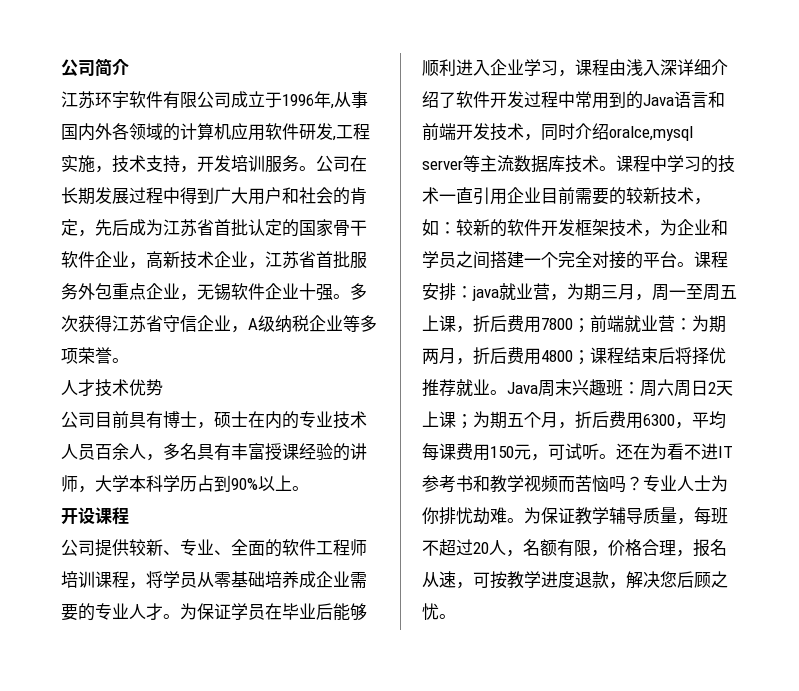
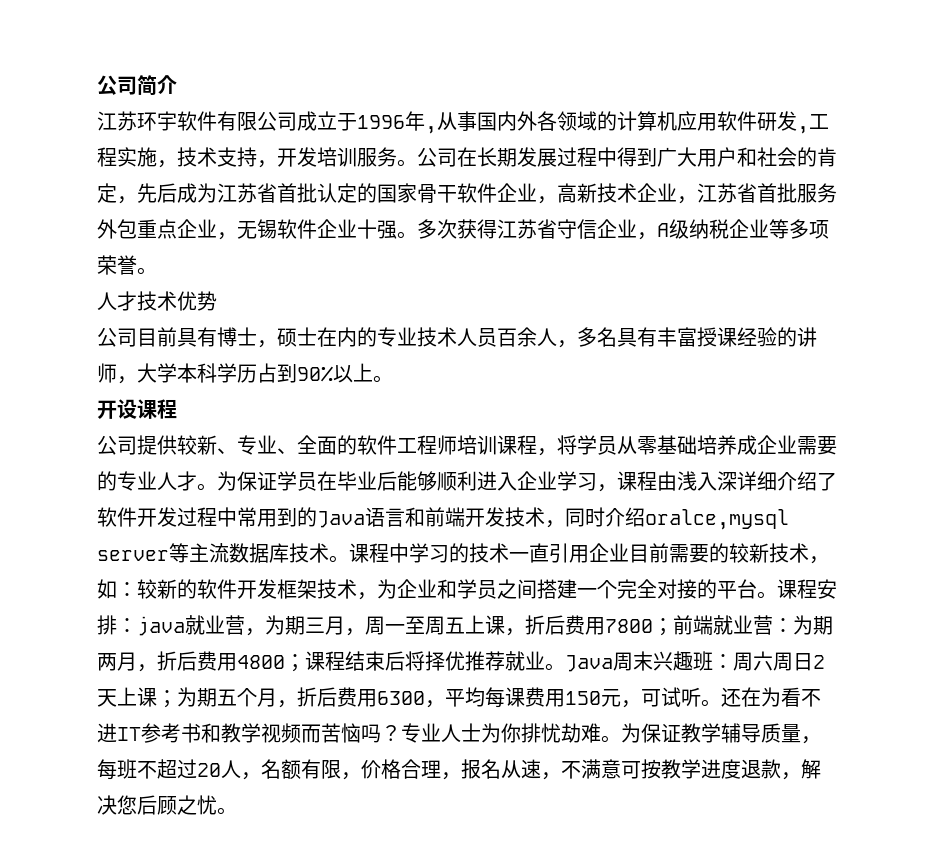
(473, 585) none -> [561,759,621,779] 不满意

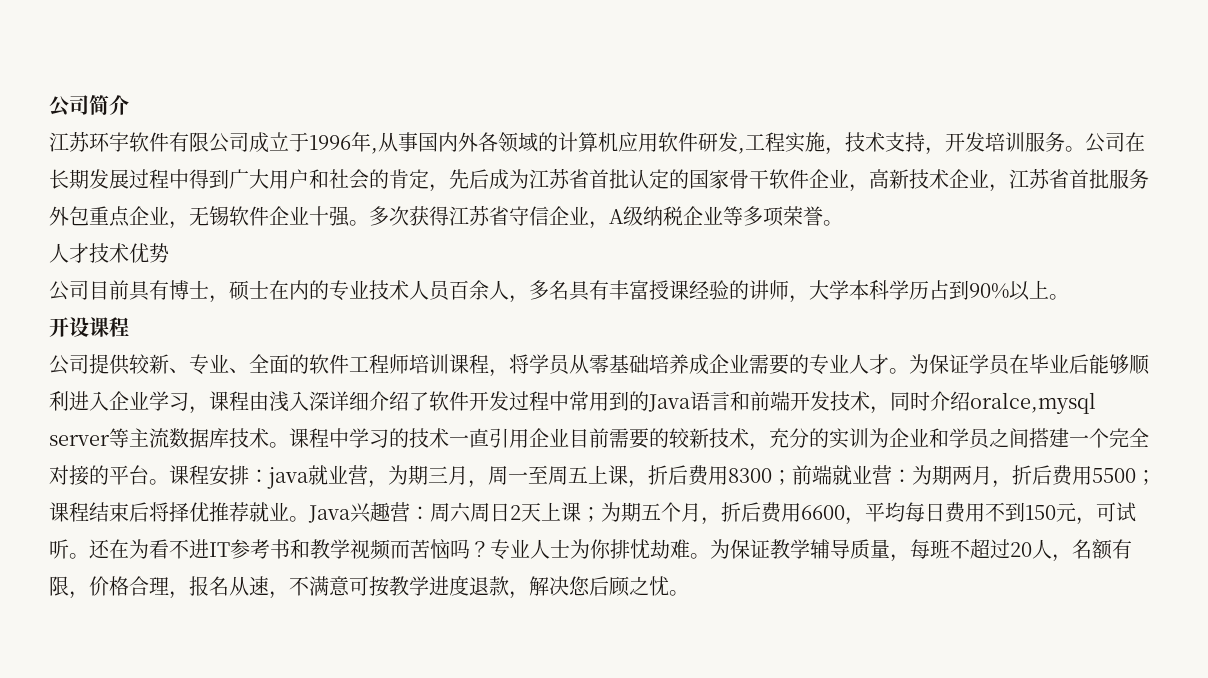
[97,579,377,600] 如：较新的软件开发框架技术， -> [769,428,869,449] 充分的实训
[605,619,653,633] 7800 -> [728,468,772,483] 8300
[237,655,285,669] 4800 -> [1092,468,1136,483] 5500
[613,651,713,671] 周末兴趣班 -> [350,502,410,523] 兴趣营
[377,691,425,705] 6300 -> [801,505,845,520] 6600
[505,687,565,707] 课费用 -> [925,502,1025,523] 日费用不到

